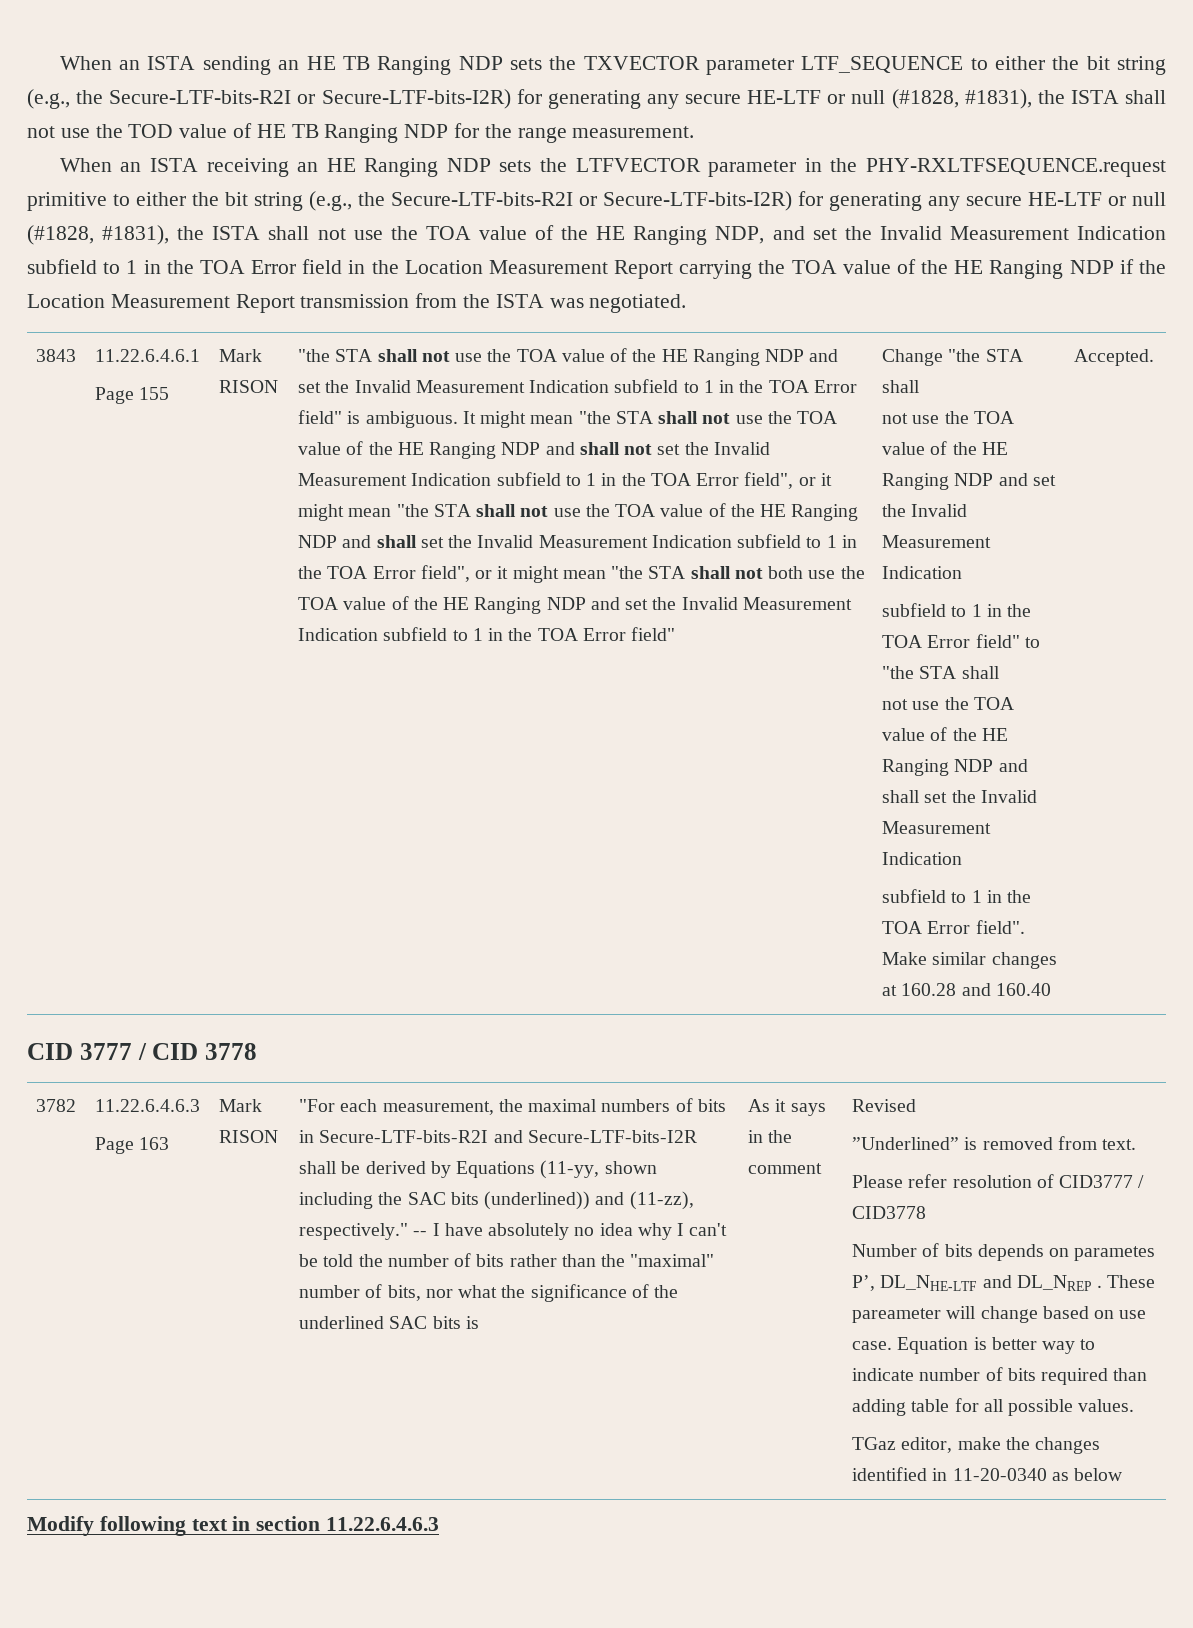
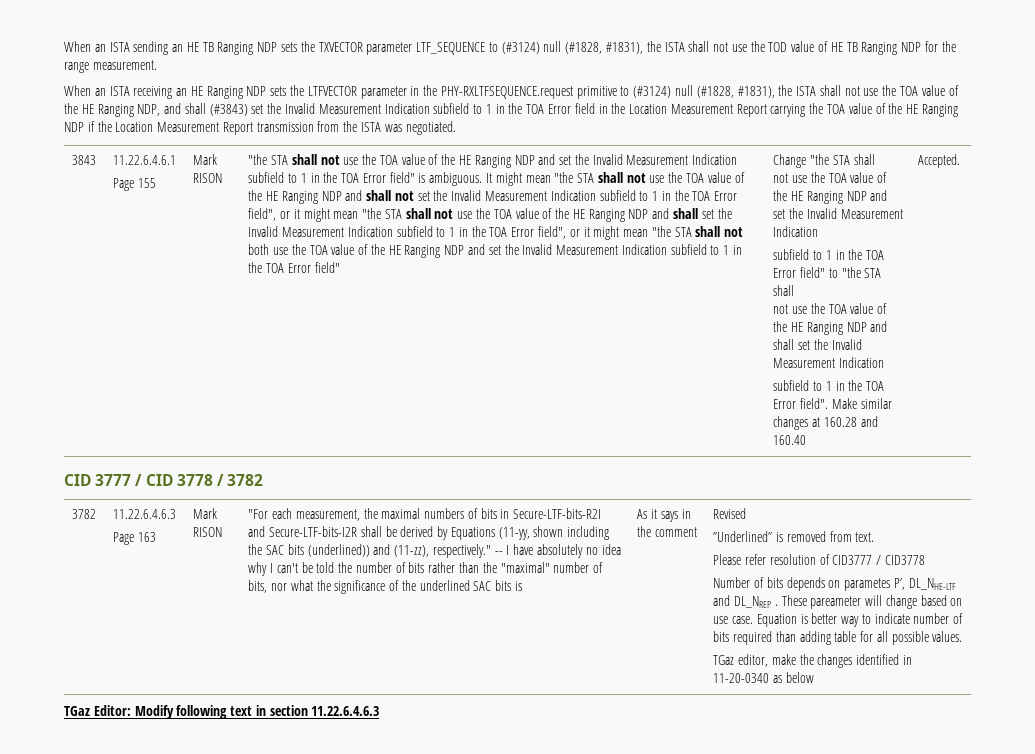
[994,56,1166,75] [27,89,846,109] either the bit string (e.g., the Secure-LTF-bits-R2I or Secure-LTF-bits-I2R) for generating any secure HE-LTF or -> [501,42,540,54] (#3124)
[136,191,1126,211] either the bit string (e.g., the Secure-LTF-bits-R2I or Secure-LTF-bits-I2R) for generating any secure HE-LTF or -> [633,86,672,98] (#3124)
(805, 233) none -> [184,103,248,116] shall (#3843)
(257, 1051) none -> [216,474,264,486] / 3782
(1123, 1474) none -> [64,705,131,716] TGaz Editor:

